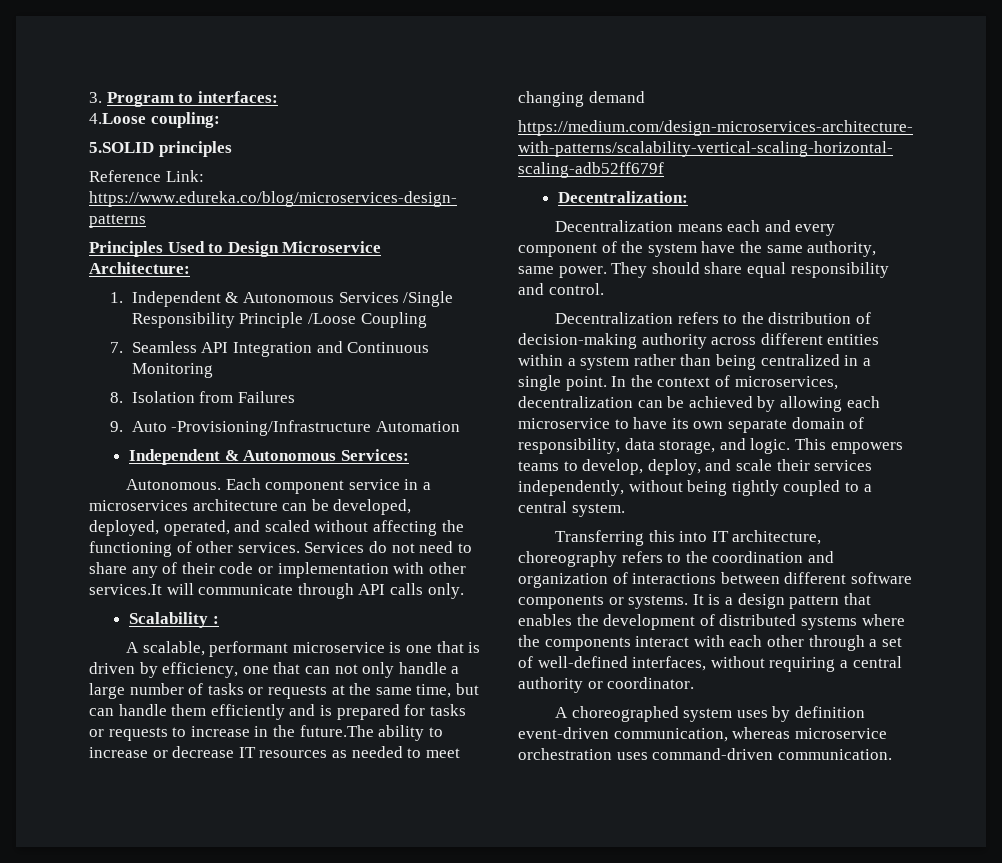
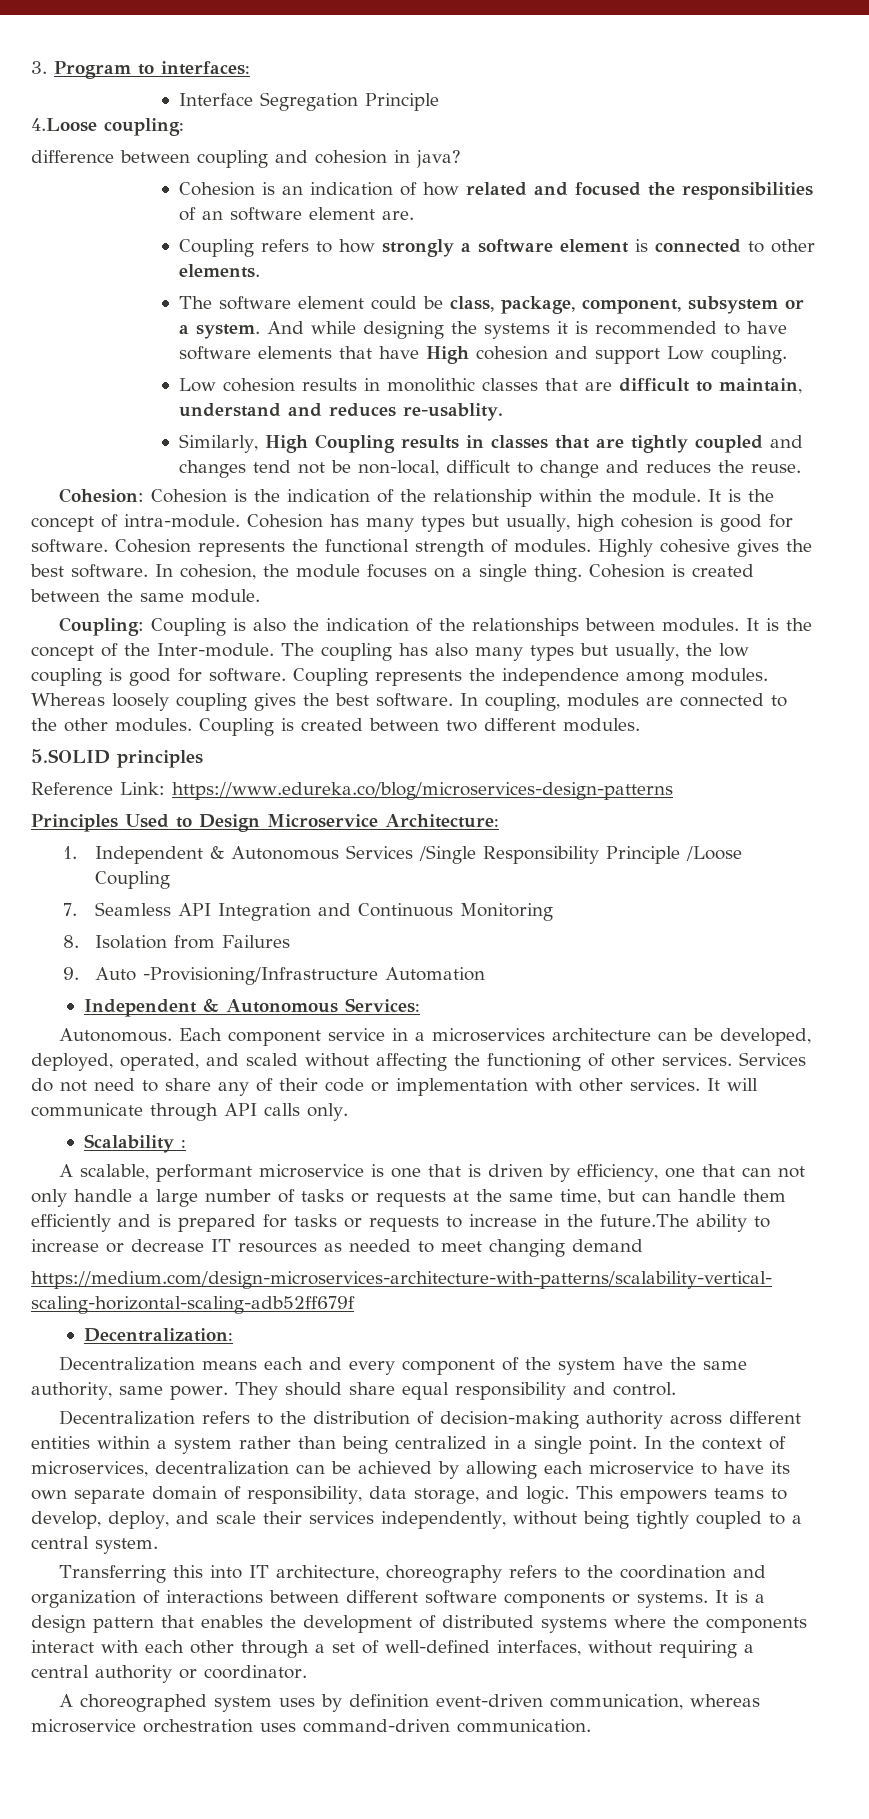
(278, 97) none -> [178,92,439,111] // Interface Segregation Principle
(220, 120) none -> [31,150,461,168] [178,182,813,200] [178,207,414,221] [178,239,815,257] [178,264,260,278] [178,296,804,314] [178,321,787,339] [178,346,787,364] [178,378,802,394] [178,403,503,421] [178,434,803,453] [178,460,801,478] [59,488,775,507] [31,514,793,532] [31,539,812,557] [30,564,754,582] [30,589,260,603] [59,617,813,636] [31,643,749,661] [31,668,768,686] [31,693,787,711] [31,718,640,736] // difference between coupling and cohesion in java? // Cohesion is an indication of how related and focused the responsibilities of an software element are. // Coupling refers to how strongly a software element is connected to other elements. // The software element could be class, package, component, subsystem or a system. And while designing the systems it is recommended to have software elements that have High cohesion and support Low coupling. // Low cohesion results in monolithic classes that are difficult to maintain, understand and reduces re-usablity. // Similarly, High Coupling results in classes that are tightly coupled and changes tend not be non-local, difficult to change and reduces the reuse. // Cohesion: Cohesion is the indication of the relationship within the module. It is the concept of intra-module. Cohesion has many types but usually, high cohesion is good for software. Cohesion represents the functional strength of modules. Highly cohesive gives the best software. In cohesion, the module focuses on a single thing. Cohesion is created between the same module. // Coupling: Coupling is also the indication of the relationships between modules. It is the concept of the Inter-module. The coupling has also many types but usually, the low coupling is good for software. Coupling represents the independence among modules. Whereas loosely coupling gives the best software. In coupling, modules are connected to the other modules. Coupling is created between two different modules.
[89,584,162,595] services.It -> [630,1078,720,1091] services. It

